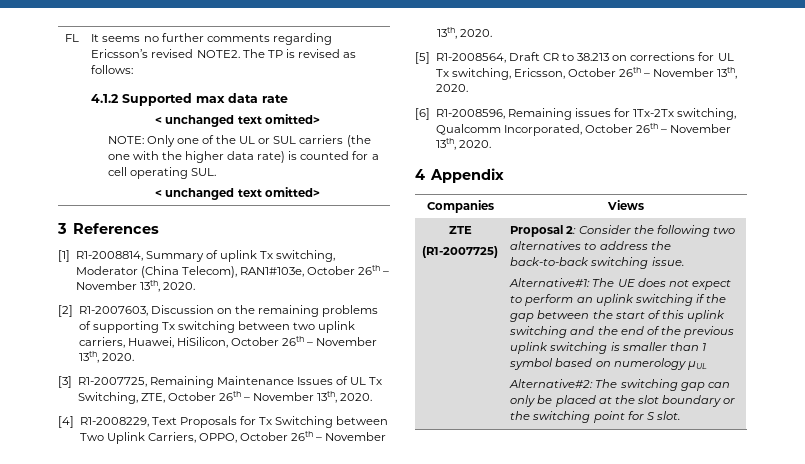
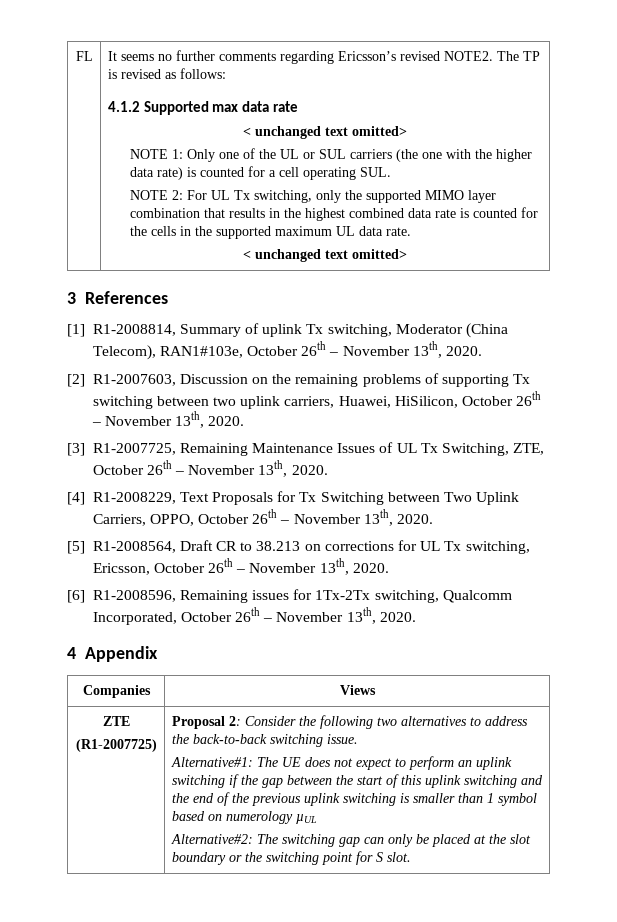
[107,136,144,144] NOTE: -> [129,149,183,159] NOTE 1:
(216, 172) none -> [129,190,496,203] [129,207,538,221] [129,226,411,239] // NOTE 2: For UL Tx switching, only the supported MIMO layer combination that results in the highest combined data rate is counted for the cells in the supported maximum UL data rate.

